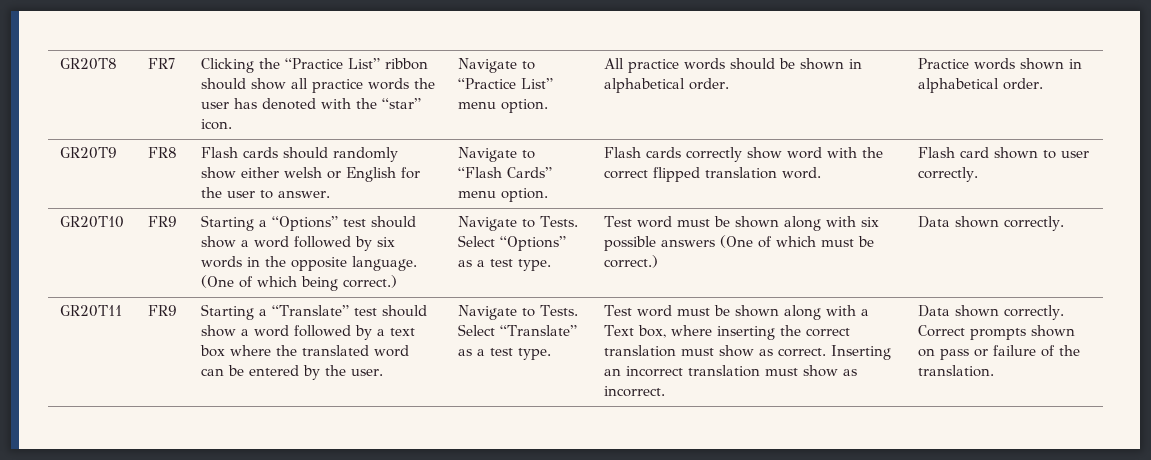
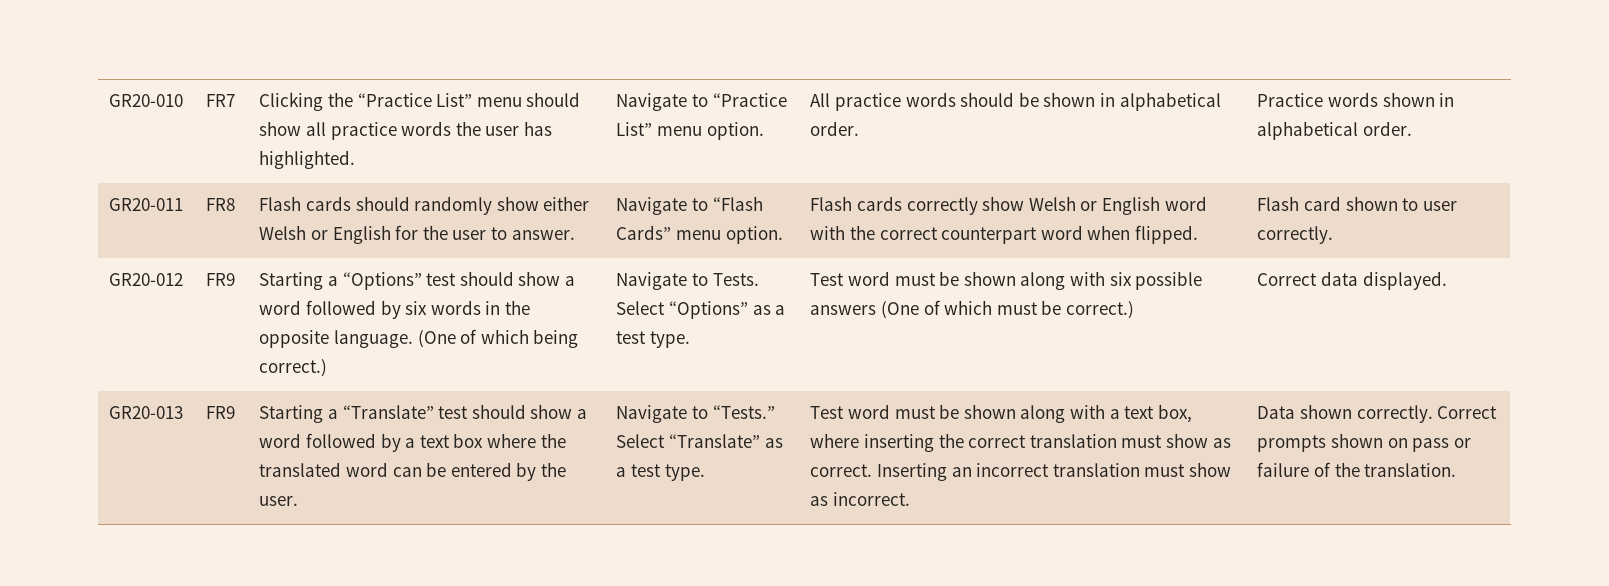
[59,58,117,70] GR20T8 -> [109,94,184,107] GR20-010
[384,58,428,70] ribbon -> [476,97,522,107] menu
[261,98,421,110] [200,119,232,130] denoted with the “star” icon. -> [259,150,356,169] highlighted.
[59,147,117,159] GR20T9 -> [109,198,184,211] GR20-011
[283,167,322,178] welsh -> [259,225,307,240] Welsh
(782, 153) none -> [1028,196,1160,215] Welsh or English
[652,167,821,182] flipped translation word. -> [941,225,1198,244] counterpart word when flipped.
[59,216,124,228] GR20T10 -> [109,273,184,286] GR20-012
[917,216,1064,231] [59,305,122,317] Data shown correctly. // GR20T11 -> [1257,271,1447,290] [109,406,184,419] Correct data displayed. // GR20-013
[539,305,578,316] Tests. -> [712,405,775,419] “Tests.”
[603,325,634,336] Text -> [1124,406,1155,419] text

